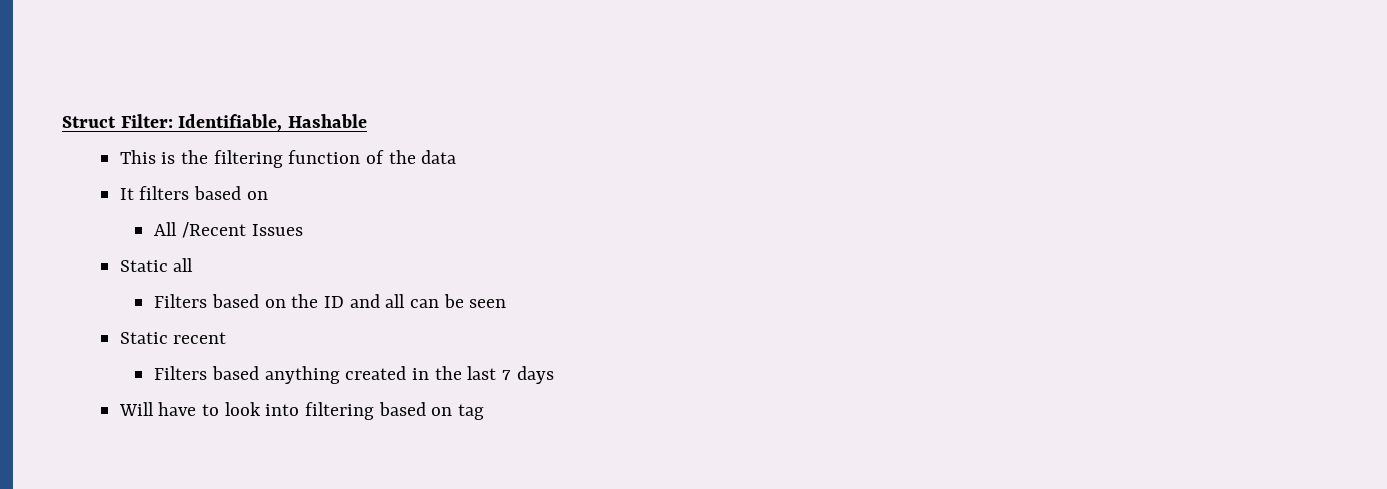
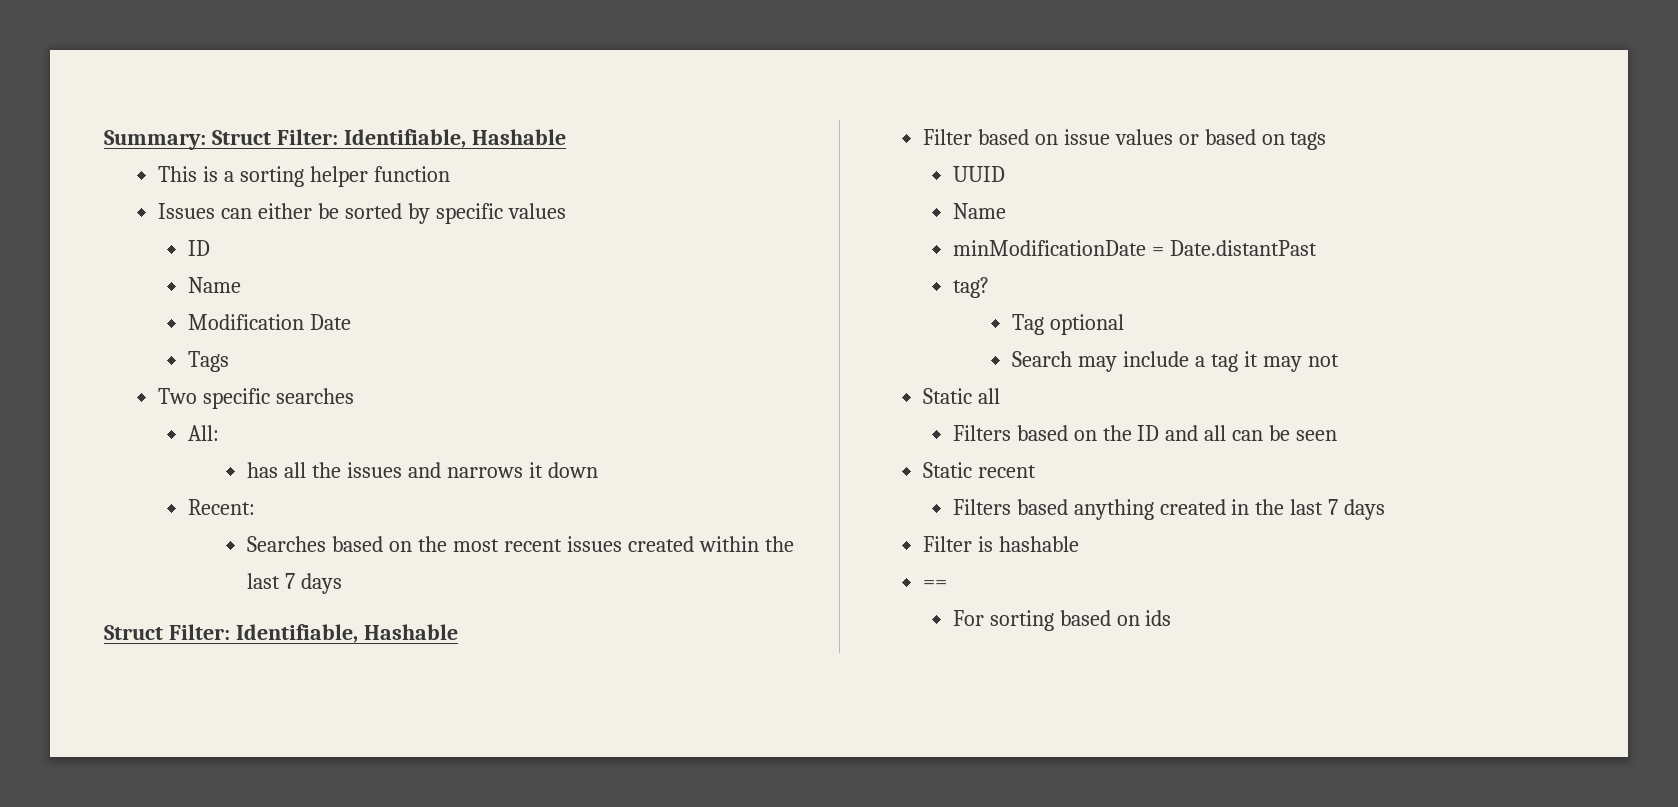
(62, 122) none -> [104,130,206,150] Summary:
[180,150,457,168] [119,186,268,200] [154,222,303,238] the filtering function of the data // It filters based on // All /Recent Issues -> [223,166,450,187] [157,203,566,224] [187,240,210,256] [187,277,241,293] [187,314,351,330] [187,351,229,372] [157,388,354,409] [187,425,219,441] [247,462,598,478] [187,499,255,515] [247,536,794,552] [247,573,343,594] [104,624,458,643] [922,129,1327,150] [952,166,1005,182] [952,203,1006,219] [952,240,1317,256] [952,277,989,298] [1012,314,1125,335] [1012,351,1339,372] a sorting helper function // Issues can either be sorted by specific values // ID // Name // Modification Date // Tags // Two specific searches // All: // has all the issues and narrows it down // Recent: // Searches based on the most recent issues created within the last 7 days // Struct Filter: Identifiable, Hashable // Filter based on issue values or based on tags // UUID // Name // minModificationDate = Date.distantPast // tag? // Tag optional // Search may include a tag it may not
[118,402,485,420] Will have to look into filtering based on tag -> [922,536,1079,552] [922,580,947,589] [952,610,1172,631] Filter is hashable // == // For sorting based on ids

